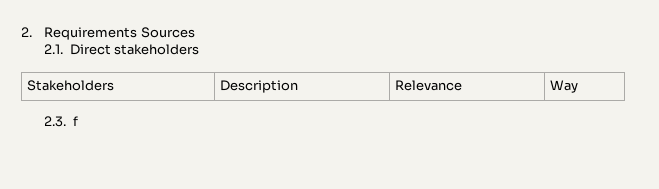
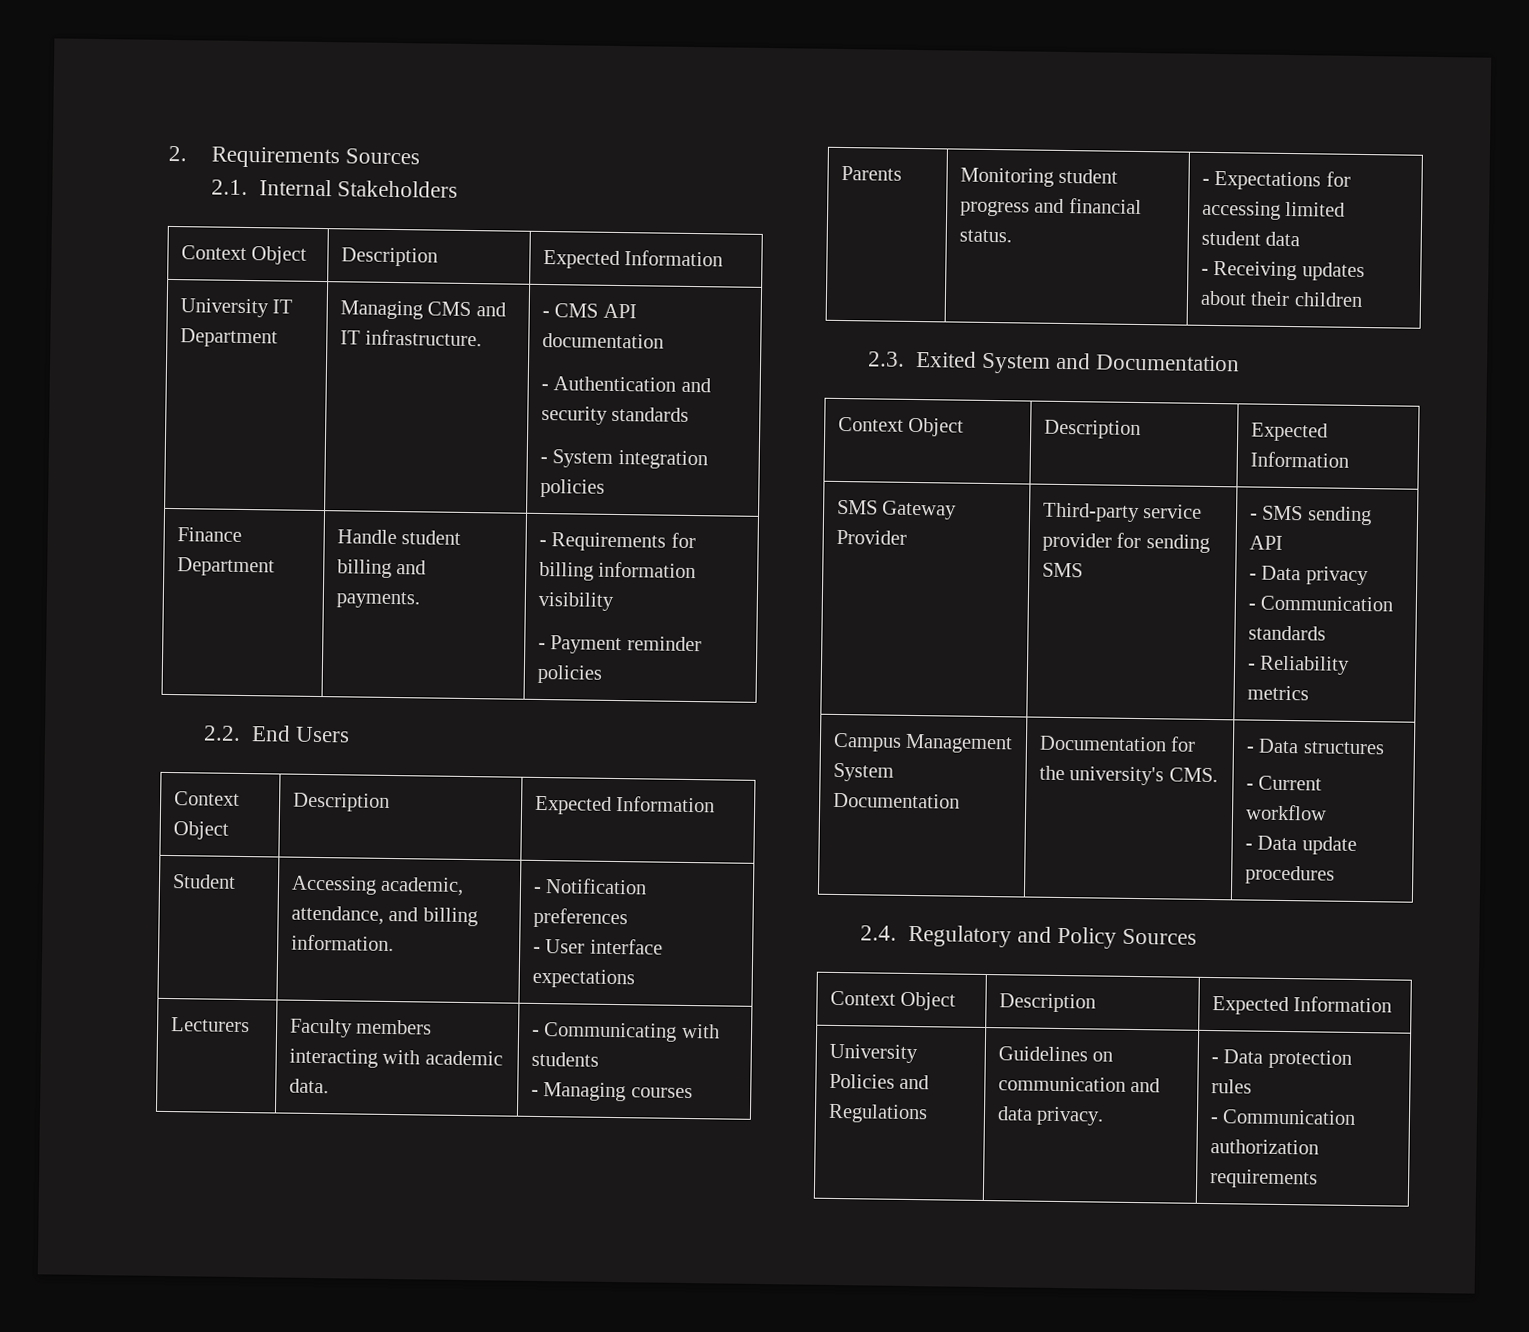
[69,44,200,55] [27,80,115,91] [220,80,299,93] [395,80,463,91] [550,80,579,93] [44,116,78,127] Direct stakeholders // Stakeholders | Description | Relevance | Way // 2.3. f -> [258,179,458,198] [180,245,308,265] [340,247,438,267] [542,249,724,270] [179,298,294,318] [179,328,278,348] [339,300,506,320] [339,329,483,347] [541,303,637,319] [541,332,664,349] [540,376,711,393] [540,405,690,425] [539,449,708,470] [539,478,605,498] [176,527,242,542] [176,557,275,577] [336,529,462,545] [336,559,427,578] [335,591,420,609] [538,532,696,552] [538,561,697,581] [537,591,614,611] [537,635,702,655] [536,664,602,684] [203,725,350,743] [173,791,240,806] [172,821,229,840] [292,792,390,812] [533,795,716,815] [171,874,236,889] [290,875,465,896] [290,905,478,927] [290,934,394,952] [532,878,648,895] [532,907,628,929] [532,938,663,955] [531,968,635,989] [170,1017,250,1033] [288,1018,433,1038] [288,1048,503,1068] [288,1078,329,1094] [531,1022,720,1042] [530,1051,599,1067] [530,1082,693,1102] [840,165,902,181] [959,167,1119,187] [959,198,1142,217] [958,229,1012,243] [1201,171,1351,191] [1201,200,1346,220] [1200,230,1301,247] [1200,260,1365,282] [1199,290,1363,307] [868,350,1241,374] [837,416,965,437] [1043,419,1141,440] [1250,422,1328,442] [1249,451,1349,468] [836,499,958,520] [835,529,907,545] [1041,502,1203,523] [1041,532,1210,553] [1041,562,1083,578] [1249,505,1372,526] [1248,535,1283,550] [1248,565,1369,586] [1247,595,1394,612] [1247,625,1326,641] [1246,655,1351,675] [1246,685,1309,701] [832,732,1014,754] [832,762,894,782] [832,792,960,809] [1038,735,1197,752] [1038,765,1218,786] [1245,738,1385,755] [1245,775,1323,791] [1244,804,1327,821] [1244,835,1357,855] [1244,865,1335,885] [860,924,1198,949] [829,990,957,1011] [998,993,1096,1013] [1211,996,1393,1016] [828,1043,918,1064] [828,1073,930,1090] [827,1103,928,1124] [997,1046,1114,1062] [997,1076,1161,1093] [996,1106,1105,1126] [1210,1049,1352,1069] [1210,1079,1252,1094] [1209,1109,1357,1125] [1209,1139,1319,1155] [1209,1169,1318,1189] Internal Stakeholders // Context Object | Description | Expected Information // University IT Department | Managing CMS and IT infrastructure. | - CMS API documentation // - Authentication and security standards // - System integration policies // Finance Department | Handle student billing and payments. | - Requirements for billing information visibility // - Payment reminder policies // 2.2. End Users // Context Object | Description | Expected Information // Student | Accessing academic, attendance, and billing information. | - Notification preferences // - User interface expectations // Lecturers | Faculty members interacting with academic data. | - Communicating with students // - Managing courses // Parents | Monitoring student progress and financial status. | - Expectations for accessing limited student data // - Receiving updates about their children // 2.3. Exited System and Documentation // Context Object | Description | Expected Information // SMS Gateway Provider | Third-party service provider for sending SMS | - SMS sending API // - Data privacy // - Communication standards // - Reliability metrics // Campus Management System Documentation | Documentation for the university's CMS. | - Data structures // - Current workflow // - Data update procedures // 2.4. Regulatory and Policy Sources // Context Object | Description | Expected Information // University Policies and Regulations | Guidelines on communication and data privacy. | - Data protection rules // - Communication authorization requirements

